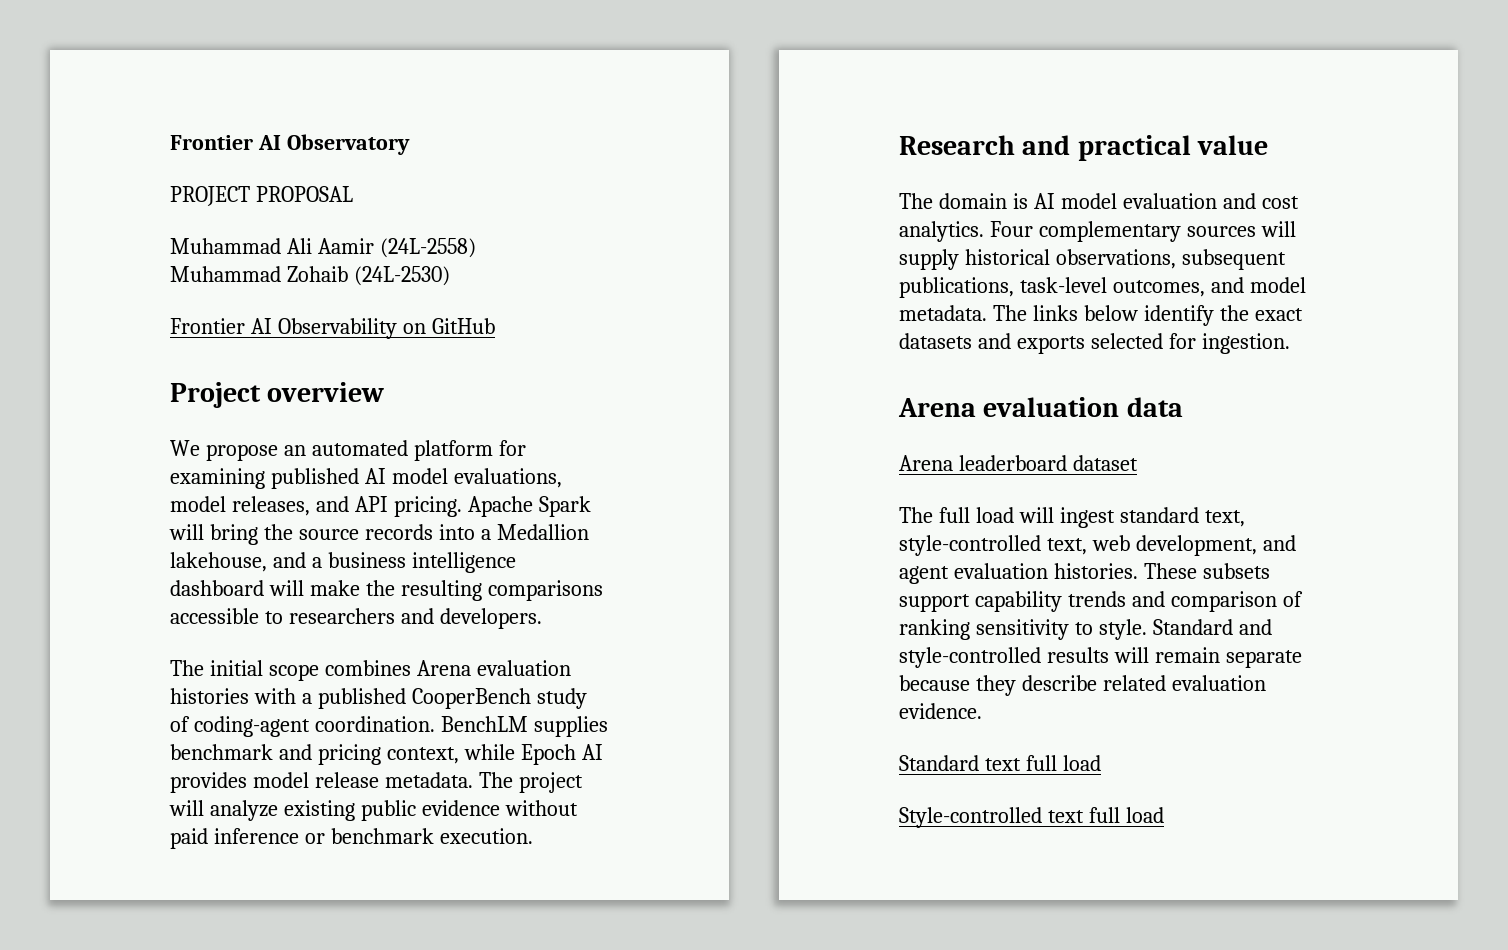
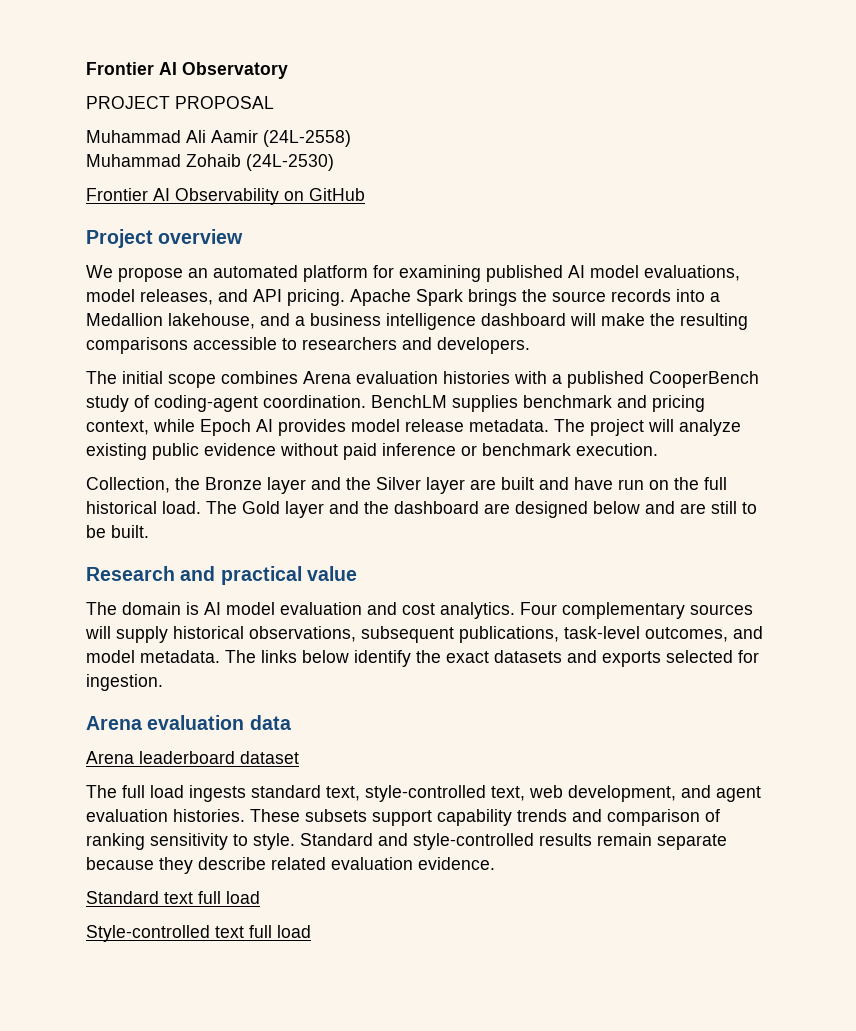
[169,524,258,545] will bring -> [468,289,517,306] brings
(533, 836) none -> [86,477,727,494] [86,501,757,518] [86,525,149,538] // Collection, the Bronze layer and the Silver layer are built and have run on the full historical load. The Gold layer and the dashboard are designed below and are still to be built.
[1018,507,1115,528] will ingest -> [189,785,246,802] ingests
[1113,647,1149,663] will -> (592, 839) none

